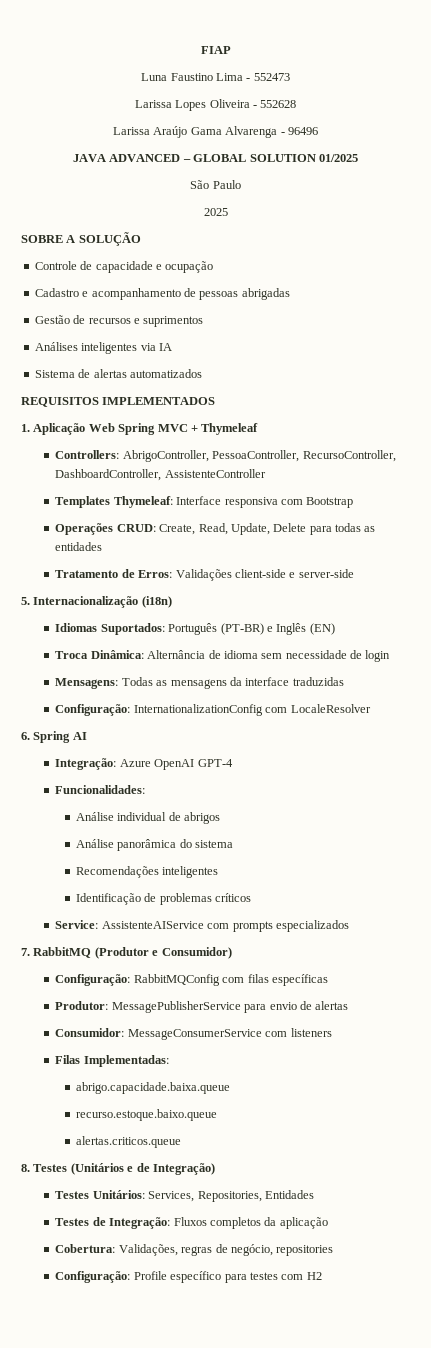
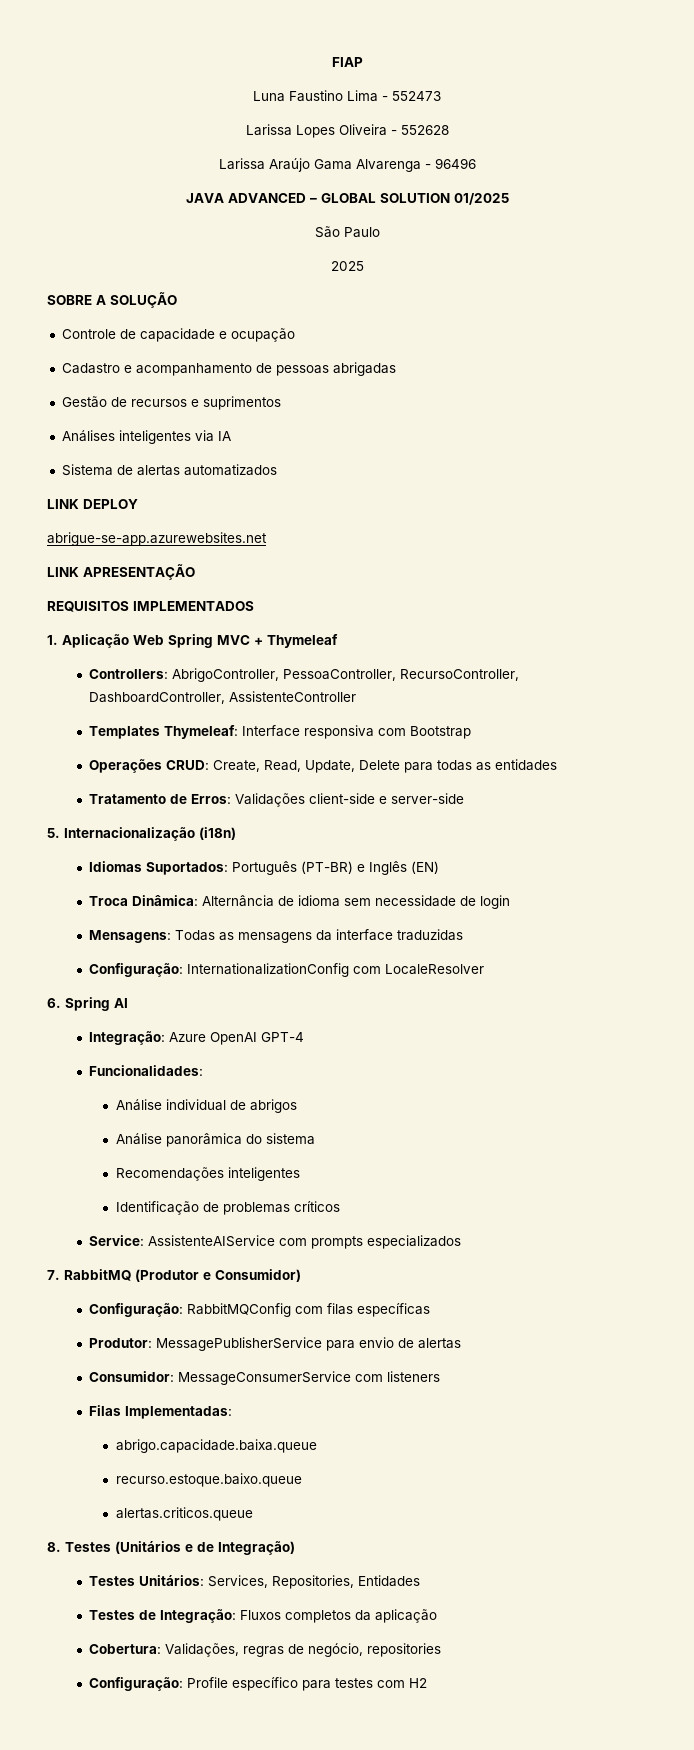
(202, 373) none -> [47,499,138,509] [47,532,267,546] [47,564,195,580] // LINK DEPLOY // abrigue-se-app.azurewebsites.net // LINK APRESENTAÇÃO

